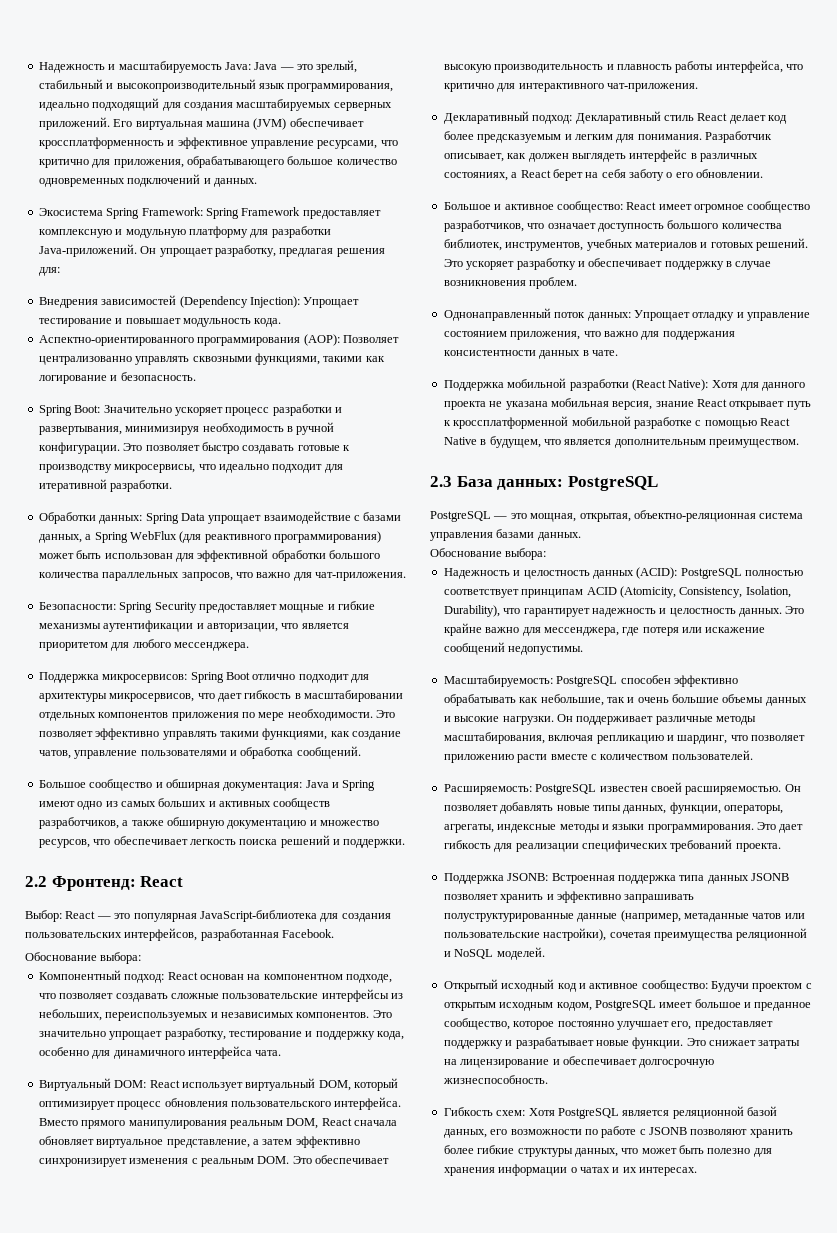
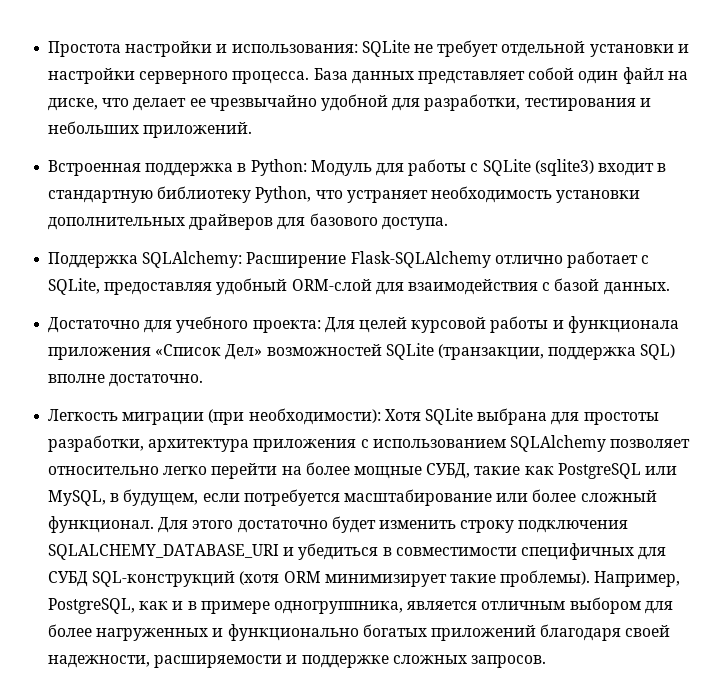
[38,60,358,73] [38,79,394,92] [38,98,392,111] [38,117,364,130] [38,137,398,149] [38,156,397,168] [38,174,257,187] [38,207,381,219] [38,226,331,238] [38,244,385,257] [38,267,60,276] [38,295,360,308] [38,318,282,327] [38,334,399,346] [38,353,385,365] [38,372,196,384] [38,404,342,416] [38,422,335,435] [38,442,350,454] [38,464,343,473] [38,479,173,492] [38,511,402,524] [38,531,381,543] [38,549,380,562] [38,572,406,581] [38,601,375,613] [38,620,349,632] [38,639,249,651] [38,672,369,683] [38,690,403,702] [38,709,395,721] [38,728,401,740] [38,746,361,759] [38,779,376,791] [38,798,331,810] [38,817,379,829] [38,835,406,848] [25,876,184,891] [25,910,391,922] [25,928,335,941] [25,952,142,964] [38,970,392,983] [38,989,403,1002] [38,1009,392,1021] [38,1028,404,1040] [38,1046,282,1059] [38,1078,398,1091] [38,1097,402,1110] [38,1118,397,1129] [38,1136,360,1148] [38,1155,389,1167] [443,60,803,73] [443,83,698,92] [443,111,787,124] [443,131,772,143] [443,149,758,162] [443,169,764,181] [443,201,811,213] [443,220,782,232] [443,238,808,251] [443,258,772,270] [443,277,578,289] [443,308,810,321] [443,331,735,340] [443,350,618,359] [443,378,806,391] [443,398,811,410] [443,416,790,429] [443,436,799,448] [430,476,658,491] [430,510,804,522] [430,529,581,541] [430,548,547,560] [443,567,803,579] [443,586,791,598] [443,605,805,617] [443,623,766,636] [443,642,584,655] [443,675,738,687] [443,694,807,706] [443,714,756,725] [443,732,805,744] [443,750,753,763] [443,782,801,795] [443,802,783,814] [443,822,804,833] [443,839,781,852] [443,873,789,884] [443,891,695,903] [443,910,805,922] [443,928,808,941] [443,947,545,960] [443,979,812,992] [443,999,812,1011] [443,1018,773,1030] [443,1037,801,1049] [443,1056,715,1068] [442,1075,548,1084] [443,1106,777,1119] [443,1126,793,1138] [443,1145,772,1157] [443,1164,697,1176] Надежность и масштабируемость Java: Java — это зрелый, стабильный и высокопроизводительный язык программирования, идеально подходящий для создания масштабируемых серверных приложений. Его виртуальная машина (JVM) обеспечивает кроссплатформенность и эффективное управление ресурсами, что критично для приложения, обрабатывающего большое количество одновременных подключений и данных. // Экосистема Spring Framework: Spring Framework предоставляет комплексную и модульную платформу для разработки Java-приложений. Он упрощает разработку, предлагая решения для: // Внедрения зависимостей (Dependency Injection): Упрощает тестирование и повышает модульность кода. // Аспектно-ориентированного программирования (AOP): Позволяет централизованно управлять сквозными функциями, такими как логирование и безопасность. // Spring Boot: Значительно ускоряет процесс разработки и развертывания, минимизируя необходимость в ручной конфигурации. Это позволяет быстро создавать готовые к производству микросервисы, что идеально подходит для итеративной разработки. // Обработки данных: Spring Data упрощает взаимодействие с базами данных, а Spring WebFlux (для реактивного программирования) может быть использован для эффективной обработки большого количества параллельных запросов, что важно для чат-приложения. // Безопасности: Spring Security предоставляет мощные и гибкие механизмы аутентификации и авторизации, что является приоритетом для любого мессенджера. // Поддержка микросервисов: Spring Boot отлично подходит для архитектуры микросервисов, что дает гибкость в масштабировании отдельных компонентов приложения по мере необходимости. Это позволяет эффективно управлять такими функциями, как создание чатов, управление пользователями и обработка сообщений. // Большое сообщество и обширная документация: Java и Spring имеют одно из самых больших и активных сообществ разработчиков, а также обширную документацию и множество ресурсов, что обеспечивает легкость поиска решений и поддержки. // 2.2 Фронтенд: React // Выбор: React — это популярная JavaScript-библиотека для создания пользовательских интерфейсов, разработанная Facebook. // Обоснование выбора: // Компонентный подход: React основан на компонентном подходе, что позволяет создавать сложные пользовательские интерфейсы из небольших, переиспользуемых и независимых компонентов. Это значительно упрощает разработку, тестирование и поддержку кода, особенно для динамичного интерфейса чата. // Виртуальный DOM: React использует виртуальный DOM, который оптимизирует процесс обновления пользовательского интерфейса. Вместо прямого манипулирования реальным DOM, React сначала обновляет виртуальное представление, а затем эффективно синхронизирует изменения с реальным DOM. Это обеспечивает высокую производительность и плавность работы интерфейса, что критично для интерактивного чат-приложения. // Декларативный подход: Декларативный стиль React делает код более предсказуемым и легким для понимания. Разработчик описывает, как должен выглядеть интерфейс в различных состояниях, а React берет на себя заботу о его обновлении. // Большое и активное сообщество: React имеет огромное сообщество разработчиков, что означает доступность большого количества библиотек, инструментов, учебных материалов и готовых решений. Это ускоряет разработку и обеспечивает поддержку в случае возникновения проблем. // Однонаправленный поток данных: Упрощает отладку и управление состоянием приложения, что важно для поддержания консистентности данных в чате. // Поддержка мобильной разработки (React Native): Хотя для данного проекта не указана мобильная версия, знание React открывает путь к кроссплатформенной мобильной разработке с помощью React Native в будущем, что является дополнительным преимуществом. // 2.3 База данных: PostgreSQL // PostgreSQL — это мощная, открытая, объектно-реляционная система управления базами данных. // Обоснование выбора: // Надежность и целостность данных (ACID): PostgreSQL полностью соответствует принципам ACID (Atomicity, Consistency, Isolation, Durability), что гарантирует надежность и целостность данных. Это крайне важно для мессенджера, где потеря или искажение сообщений недопустимы. // Масштабируемость: PostgreSQL способен эффективно обрабатывать как небольшие, так и очень большие объемы данных и высокие нагрузки. Он поддерживает различные методы масштабирования, включая репликацию и шардинг, что позволяет приложению расти вместе с количеством пользователей. // Расширяемость: PostgreSQL известен своей расширяемостью. Он позволяет добавлять новые типы данных, функции, операторы, агрегаты, индексные методы и языки программирования. Это дает гибкость для реализации специфических требований проекта. // Поддержка JSONB: Встроенная поддержка типа данных JSONB позволяет хранить и эффективно запрашивать полуструктурированные данные (например, метаданные чатов или пользовательские настройки), сочетая преимущества реляционной и NoSQL моделей. // Открытый исходный код и активное сообщество: Будучи проектом с открытым исходным кодом, PostgreSQL имеет большое и преданное сообщество, которое постоянно улучшает его, предоставляет поддержку и разрабатывает новые функции. Это снижает затраты на лицензирование и обеспечивает долгосрочную жизнеспособность. // Гибкость схем: Хотя PostgreSQL является реляционной базой данных, его возможности по работе с JSONB позволяют хранить более гибкие структуры данных, что может быть полезно для хранения информации о чатах и их интересах. -> [48,40,689,57] [48,67,688,84] [48,94,651,111] [48,121,253,138] [48,159,667,176] [48,186,641,203] [48,213,448,230] [48,251,650,268] [48,278,670,295] [48,316,679,333] [48,343,676,360] [48,374,204,387] [48,408,659,425] [48,435,691,452] [48,462,677,479] [48,489,657,506] [48,516,629,533] [48,543,667,560] [48,570,681,587] [48,597,673,614] [48,624,671,641] [48,655,546,668] Простота настройки и использования: SQLite не требует отдельной установки и настройки серверного процесса. База данных представляет собой один файл на диске, что делает ее чрезвычайно удобной для разработки, тестирования и небольших приложений. // Встроенная поддержка в Python: Модуль для работы с SQLite (sqlite3) входит в стандартную библиотеку Python, что устраняет необходимость установки дополнительных драйверов для базового доступа. // Поддержка SQLAlchemy: Расширение Flask-SQLAlchemy отлично работает с SQLite, предоставляя удобный ORM-слой для взаимодействия с базой данных. // Достаточно для учебного проекта: Для целей курсовой работы и функционала приложения «Список Дел» возможностей SQLite (транзакции, поддержка SQL) вполне достаточно. // Легкость миграции (при необходимости): Хотя SQLite выбрана для простоты разработки, архитектура приложения с использованием SQLAlchemy позволяет относительно легко перейти на более мощные СУБД, такие как PostgreSQL или MySQL, в будущем, если потребуется масштабирование или более сложный функционал. Для этого достаточно будет изменить строку подключения SQLALCHEMY_DATABASE_URI и убедиться в совместимости специфичных для СУБД SQL-конструкций (хотя ORM минимизирует такие проблемы). Например, PostgreSQL, как и в примере одногруппника, является отличным выбором для более нагруженных и функционально богатых приложений благодаря своей надежности, расширяемости и поддержке сложных запросов.

